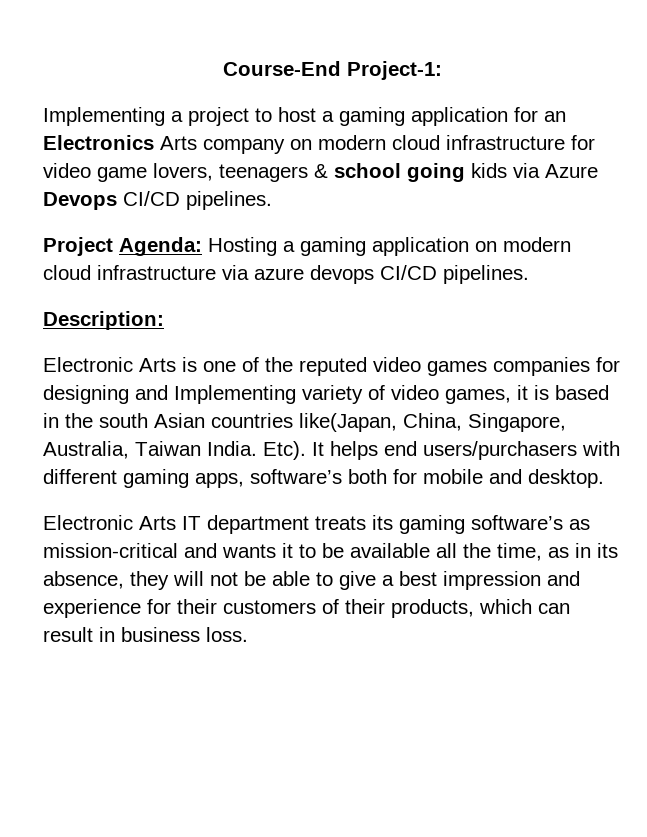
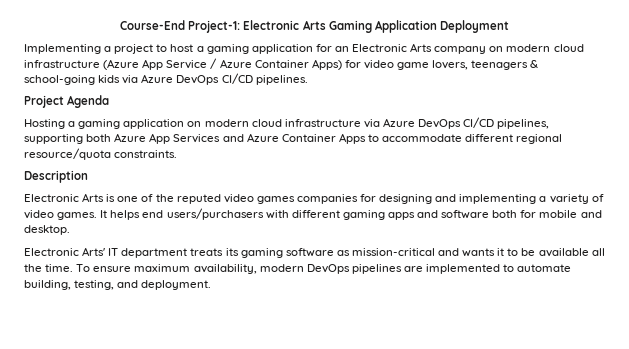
(442, 70) none -> [243,20,509,33] Electronic Arts Gaming Application Deployment
[43,135,154,150] Electronics -> [352,44,408,52] Electronic
(565, 142) none -> [103,58,342,70] (Azure App Service / Azure Container Apps)
[334,163,465,182] school going -> [24,75,95,85] school-going
[43,192,117,210] Devops -> [176,75,220,85] DevOps
[119,237,202,256] Agenda: -> [67,95,110,108] Agenda //
[254,265,529,284] [43,311,164,330] azure devops CI/CD pipelines. // Description: -> [382,117,550,129] [24,133,563,144] [24,148,178,160] [24,170,88,183] Azure DevOps CI/CD pipelines, supporting both Azure App Services and Azure Container Apps to accommodate different regional resource/quota constraints. // Description
[174,385,296,404] Implementing -> [459,194,547,204] implementing a
[445,385,609,404] [43,413,566,432] [43,441,306,460] games, it is based in the south Asian countries like(Japan, China, Singapore, Australia, Taiwan India. Etc). -> [57,212,98,220] games.
[195,469,342,488] apps, software’s -> [387,210,490,220] apps and software
[139,516,176,530] Arts -> [82,247,106,256] Arts'
[471,515,563,530] software’s -> [285,248,334,257] software
[497,543,618,561] [43,571,580,590] [43,599,570,618] [43,627,248,642] time, as in its absence, they will not be able to give a best impression and experience for their customers of their products, which can result in business loss. -> [45,264,572,274] [24,280,212,290] time. To ensure maximum availability, modern DevOps pipelines are implemented to automate building, testing, and deployment.

